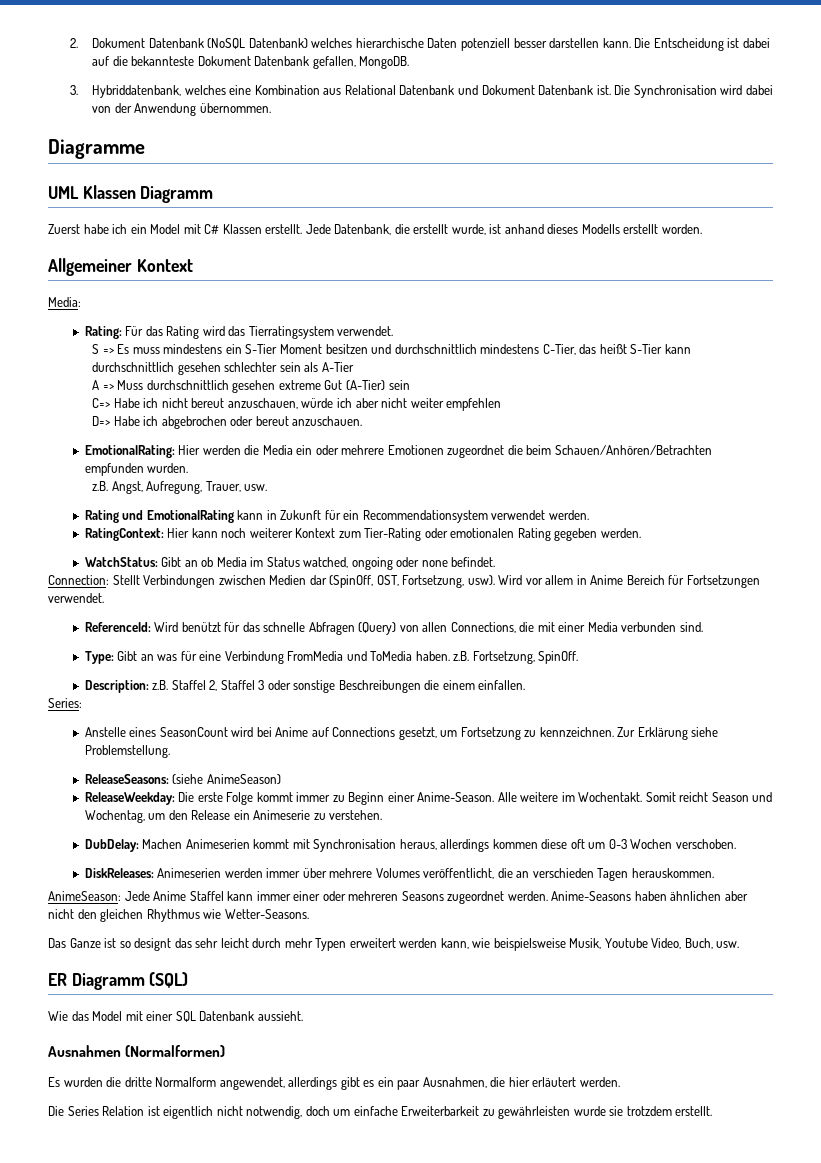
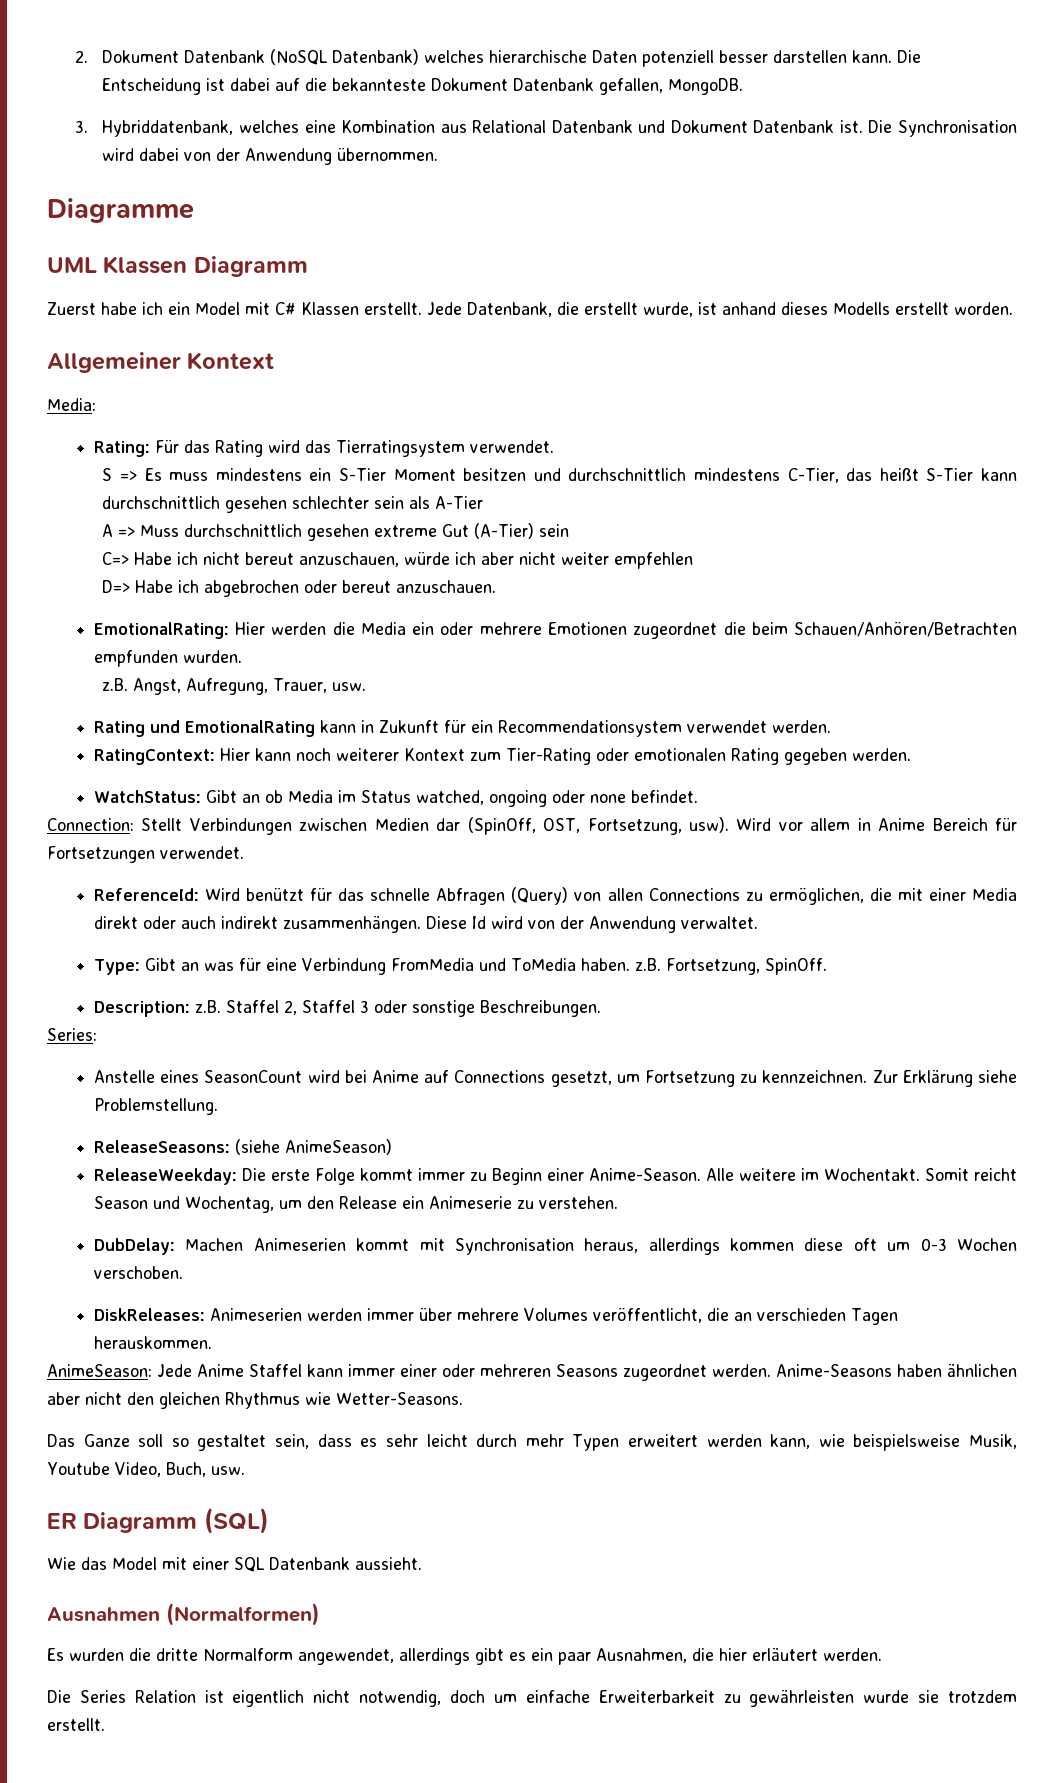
[450,622,516,633] Connections, -> [648,887,864,905] Connections zu ermöglichen,
[621,622,703,632] verbunden sind. -> [93,916,758,933] direkt oder auch indirekt zusammenhängen. Diese Id wird von der Anwendung verwaltet.
[338,680,526,693] Beschreibungen die einem einfallen. -> [479,1000,601,1017] Beschreibungen.
[104,938,192,951] ist so designt das -> [138,1434,378,1451] soll so gestaltet sein, dass es

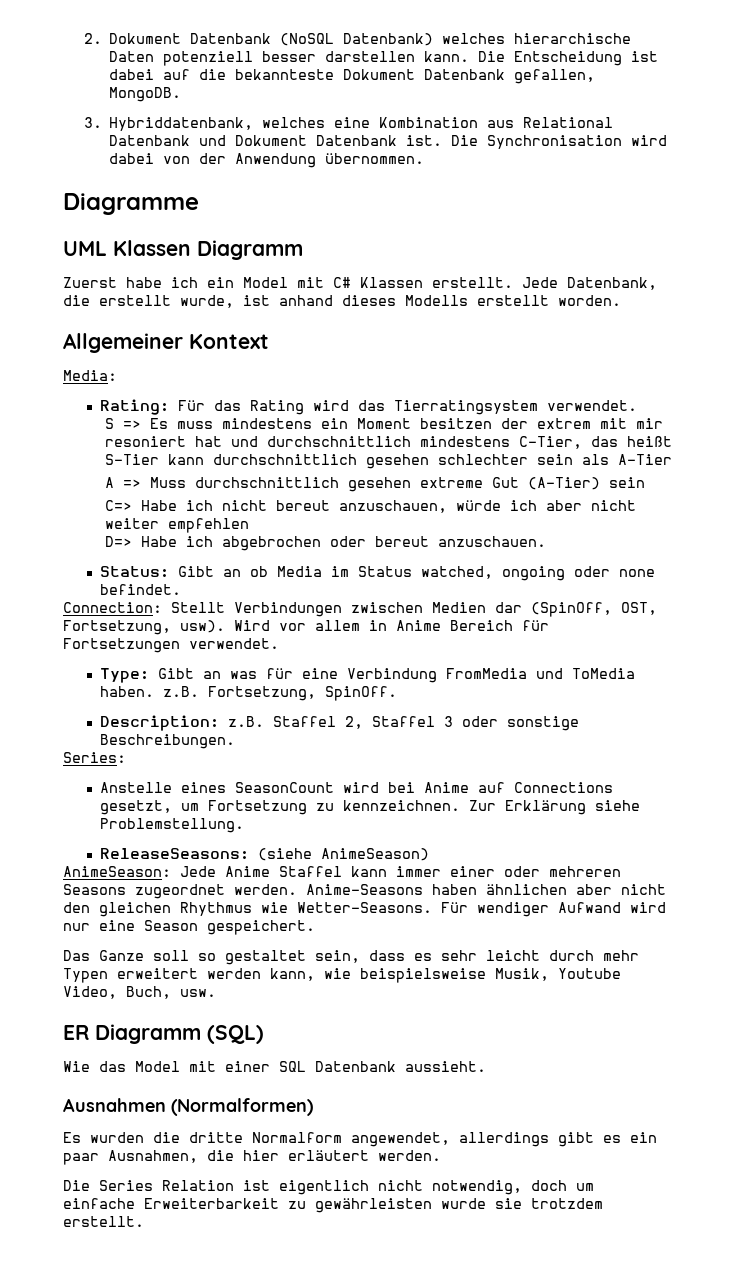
[339,468,387,481] S-Tier -> (349, 423) none
(527, 474) none -> [501,418,664,429] [105,436,223,447] der extrem mit mir resoniert hat
[93,621,1018,639] [93,650,242,667] [102,678,367,695] [93,720,831,737] [93,748,911,765] [93,790,201,803] EmotionalRating: Hier werden die Media ein oder mehrere Emotionen zugeordnet die beim Schauen/Anhören/Betrachten empfunden wurden. // z.B. Angst, Aufregung, Trauer, usw. // Rating und EmotionalRating kann in Zukunft für ein Recommendationsystem verwendet werden. // RatingContext: Hier kann noch weiterer Kontext zum Tier-Rating oder emotionalen Rating gegeben werden. // WatchStatus: -> [100,566,170,578] Status:
[93,887,1018,905] [93,916,758,933] // ReferenceId: Wird benützt für das schnelle Abfragen (Query) von allen Connections zu ermöglichen, die mit einer Media direkt oder auch indirekt zusammenhängen. Diese Id wird von der Anwendung verwaltet. -> (279, 643) none
[93,1168,1018,1185] [93,1196,618,1213] [93,1238,1018,1255] [93,1266,183,1279] [93,1307,898,1325] [93,1336,212,1349] // ReleaseWeekday: Die erste Folge kommt immer zu Beginn einer Anime-Season. Alle weitere im Wochentakt. Somit reicht Season und Wochentag, um den Release ein Animeserie zu verstehen. // DubDelay: Machen Animeserien kommt mit Synchronisation heraus, allerdings kommen diese oft um 0-3 Wochen verschoben. // DiskReleases: Animeserien werden immer über mehrere Volumes veröffentlicht, die an verschieden Tagen herauskommen. -> (430, 854) none
(463, 1398) none -> [441,902,666,917] [63,920,315,935] Für wendiger Aufwand wird nur eine Season gespeichert.

